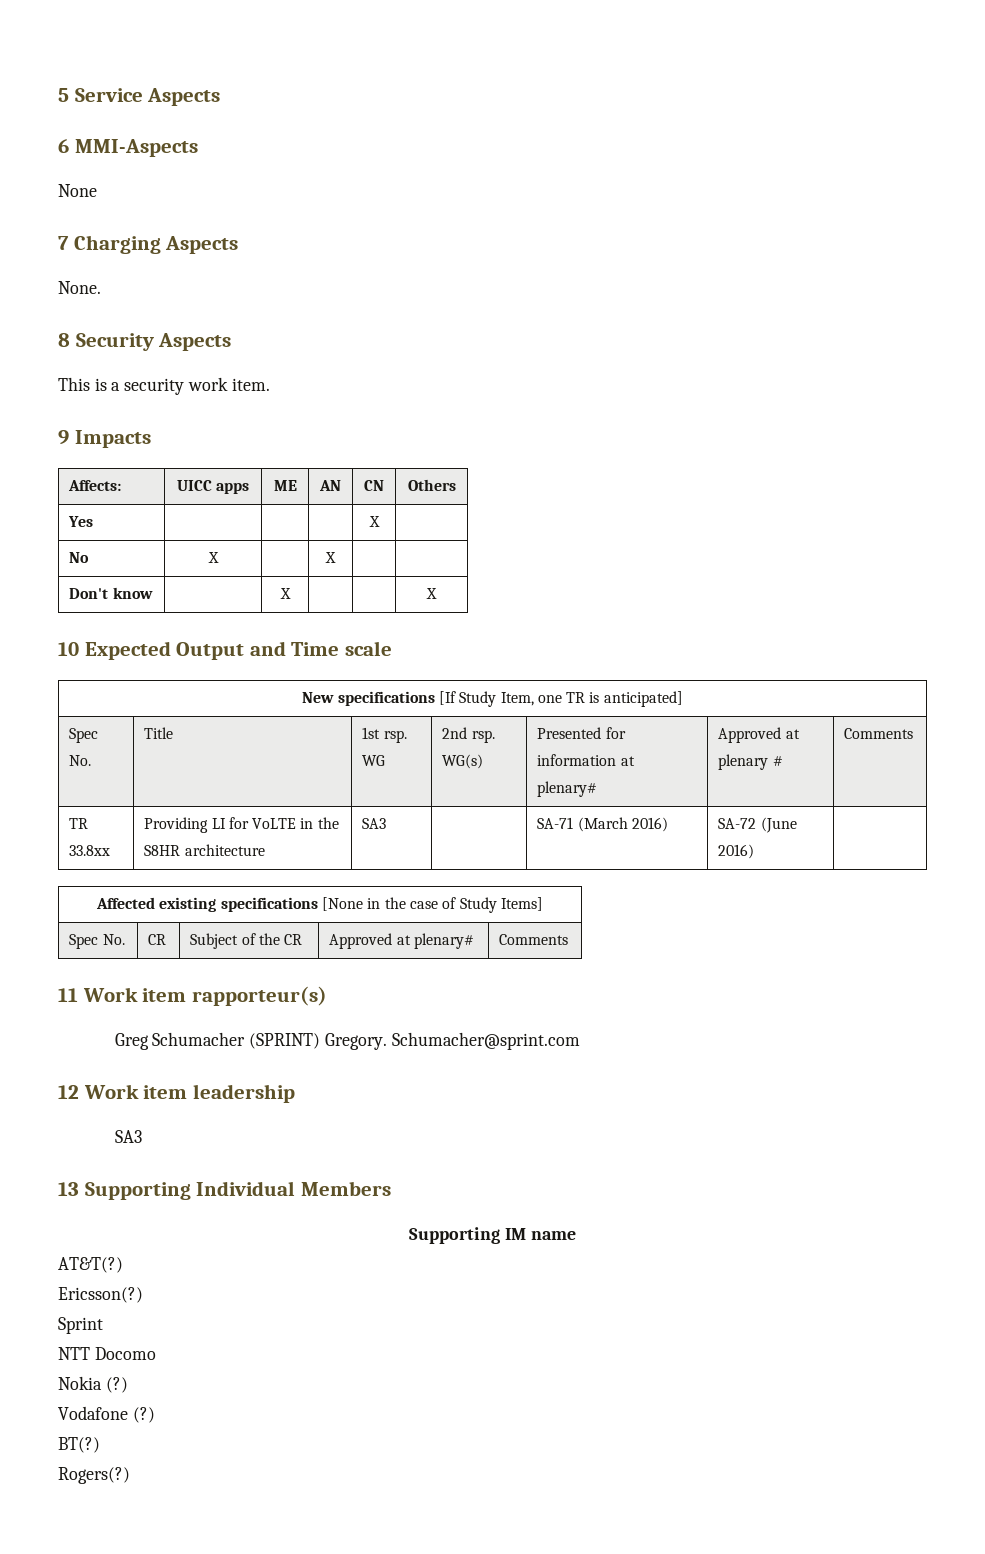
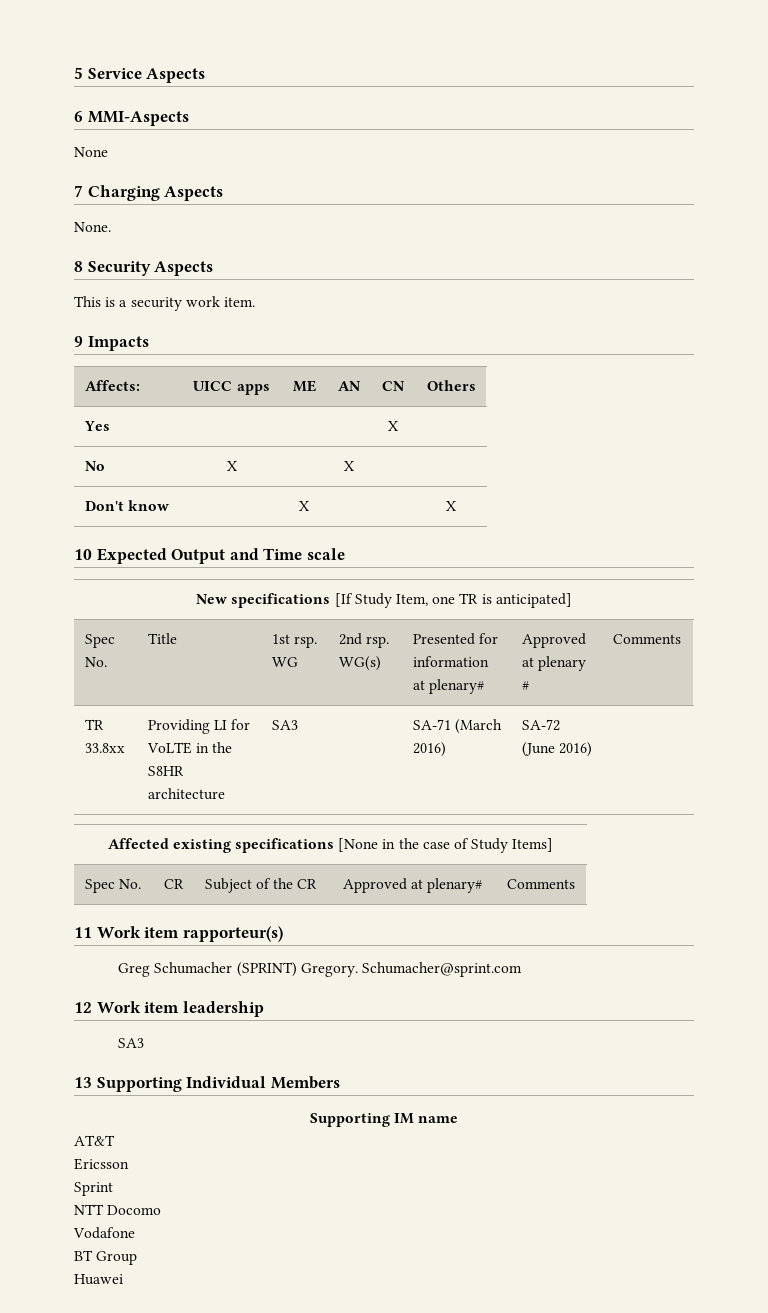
[58,1257,123,1273] [58,1287,143,1303] AT&T(?) // Ericsson(?) -> [74,1135,115,1146] [74,1158,129,1170] AT&T // Ericsson
[58,1376,128,1393] [58,1406,155,1423] [58,1437,100,1453] [58,1467,130,1484] Nokia (?) // Vodafone (?) // BT(?) // Rogers(?) -> [73,1227,135,1239] [74,1250,138,1265] [74,1274,123,1285] Vodafone // BT Group // Huawei

